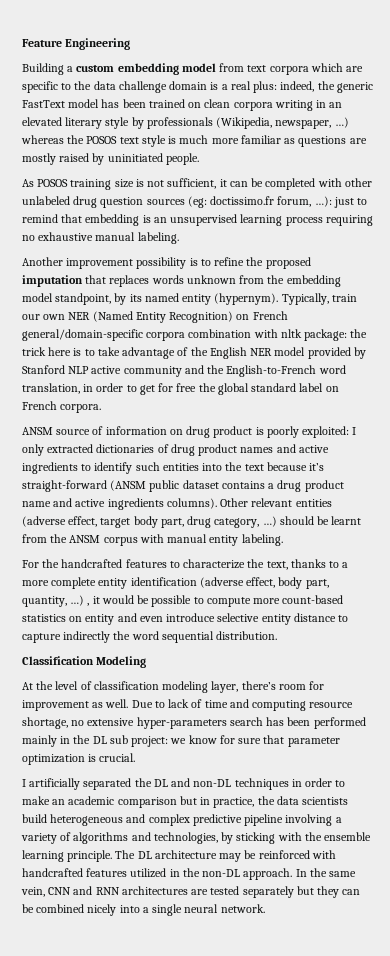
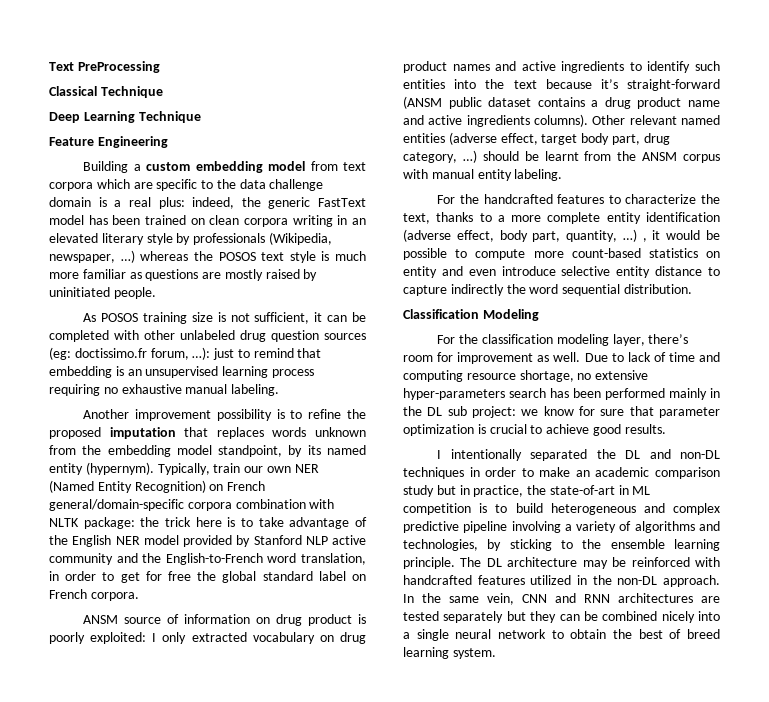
(22, 43) none -> [49,61,160,73] [49,86,163,98] [49,111,201,123] Text PreProcessing // Classical Technique // Deep Learning Technique //
[280,329,302,338] nltk -> [49,518,79,527] NLTK
[96,444,169,453] dictionaries of -> [252,632,334,644] vocabulary on
(293, 502) none -> [681,115,720,125] named
[22,681,92,690] At the level of -> [437,334,479,344] For the
[99,753,136,762] [22,778,81,790] crucial. // I artificially -> [489,424,666,436] [437,449,522,461] crucial to achieve good results. // I intentionally
(177, 802) none -> [403,485,434,497] study
[276,796,349,805] data scientists -> [549,485,651,495] [403,503,508,515] state-of-art in ML competition is to
[277,832,302,841] with -> [561,540,573,549] to
[220,904,265,913] network. -> [498,629,720,639] [403,647,496,659] network to obtain the best of breed learning system.

